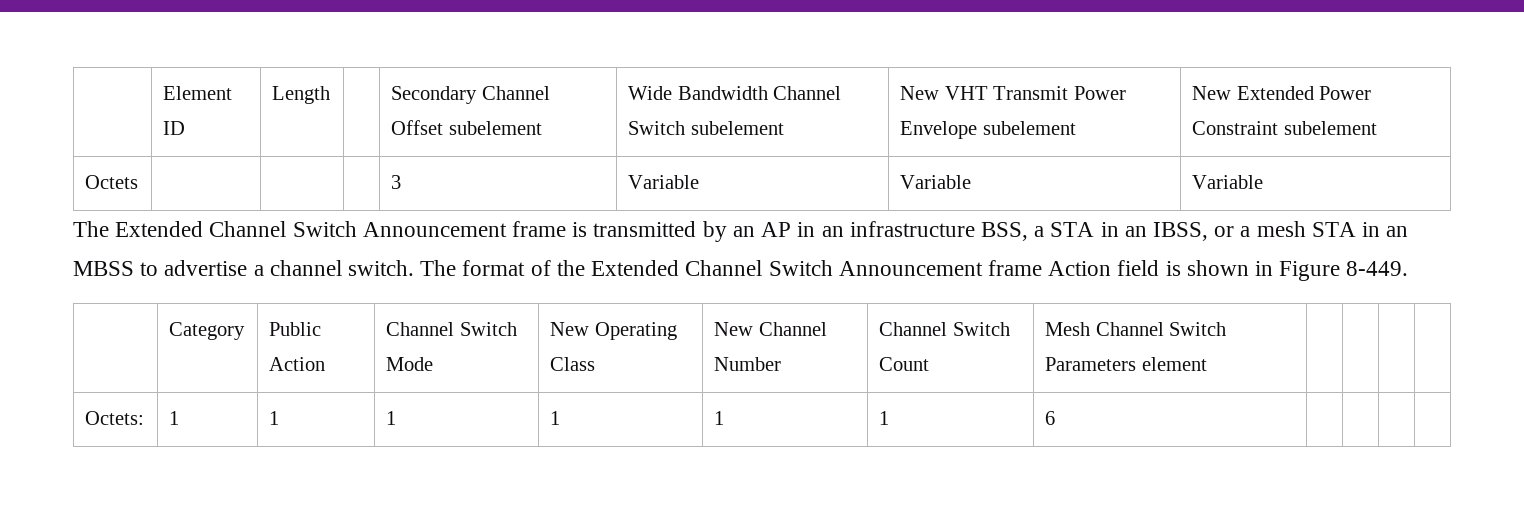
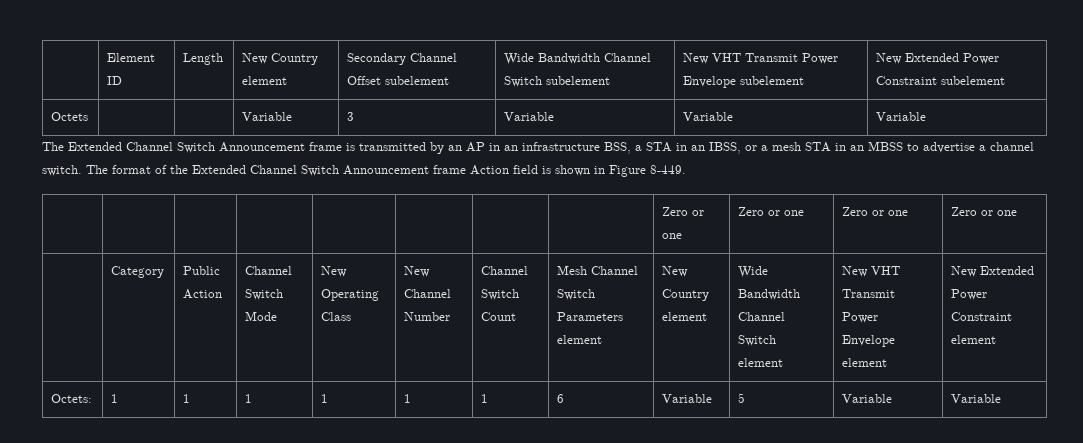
(331, 95) none -> [242,53,319,65] [242,76,288,85] New Country element
(139, 182) none -> [242,112,293,121] Variable
(1409, 268) none -> [662,207,705,216] [662,233,683,239] [738,207,805,216] [842,207,909,216] [951,207,1018,216] // | | | | | | | | Zero or one | Zero or one | Zero or one | Zero or one
(1207, 364) | | | -> [662,266,689,277] [662,289,710,301] [662,312,708,321] [738,266,769,278] [738,289,801,300] [738,312,786,321] [738,335,777,346] [738,358,784,367] [842,266,901,277] [842,289,896,298] [842,312,879,323] [842,335,896,347] [842,358,888,367] [951,266,1035,277] [951,289,988,300] [951,312,1013,321] [951,335,997,344] New Country element | Wide Bandwidth Channel Switch element | New VHT Transmit Power Envelope element | New Extended Power Constraint element
(1056, 418) | | | -> [662,394,713,403] [738,393,746,403] [842,394,893,403] [951,394,1002,403] Variable | 5 | Variable | Variable

